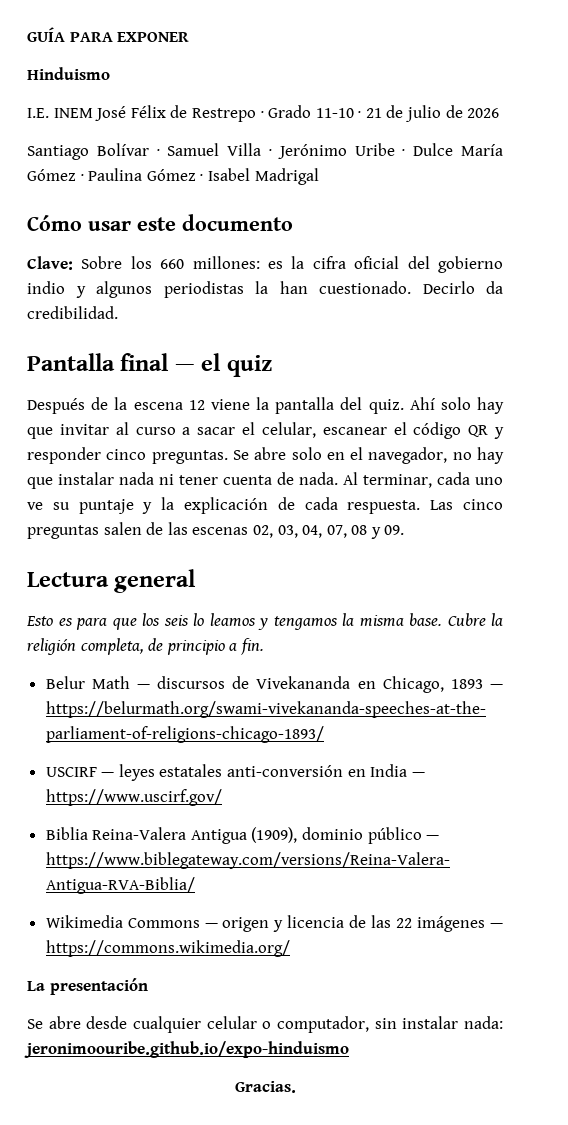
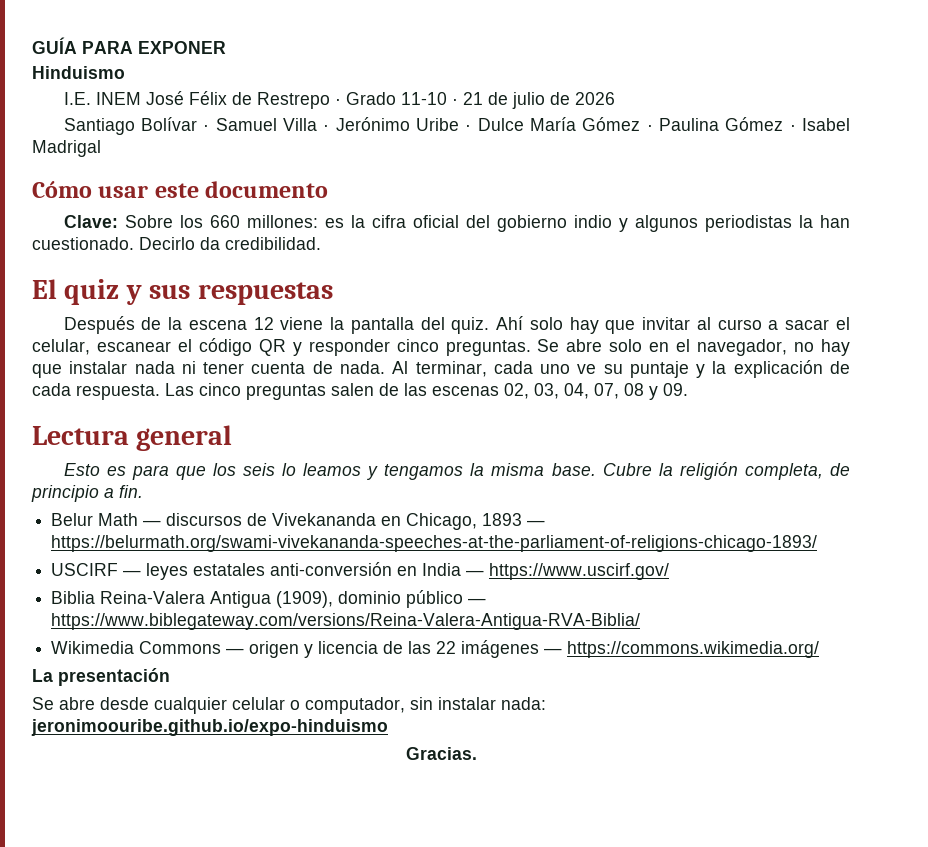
[27,353,272,377] Pantalla final — el quiz -> [32,279,333,305] El quiz y sus respuestas

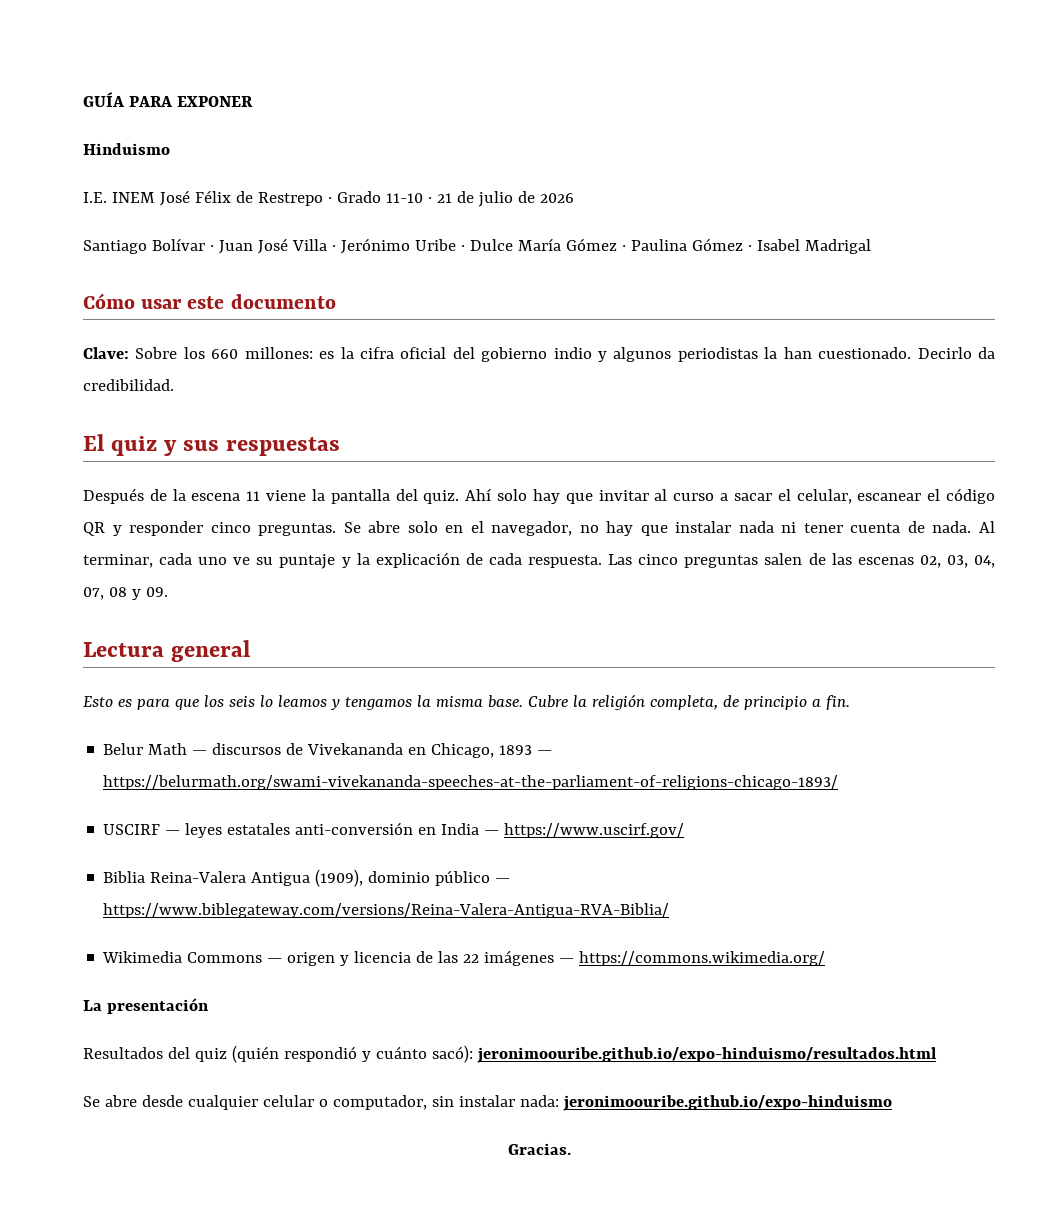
[215,118,277,131] Samuel -> [218,238,288,254] Juan José
[253,317,274,330] 12 -> [246,491,261,501] 11
(170, 677) none -> [83,1045,937,1063] // Resultados del quiz (quién respondió y cuánto sacó): jeronimoouribe.github.io/expo-hinduismo/resultados.html

